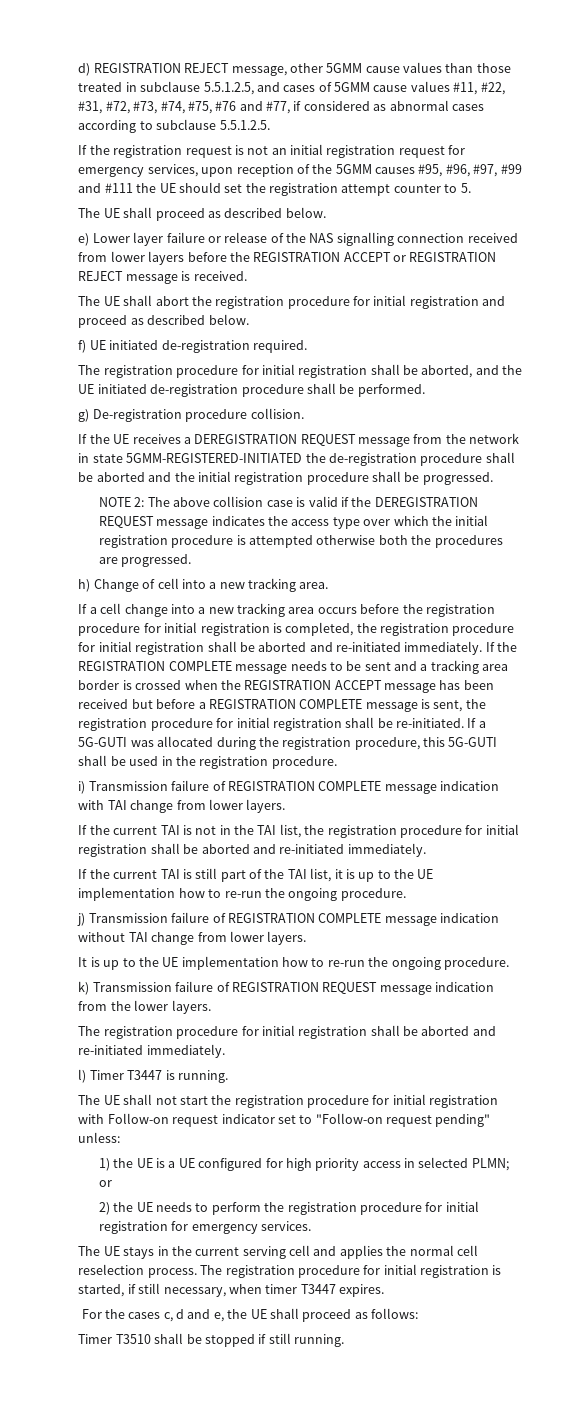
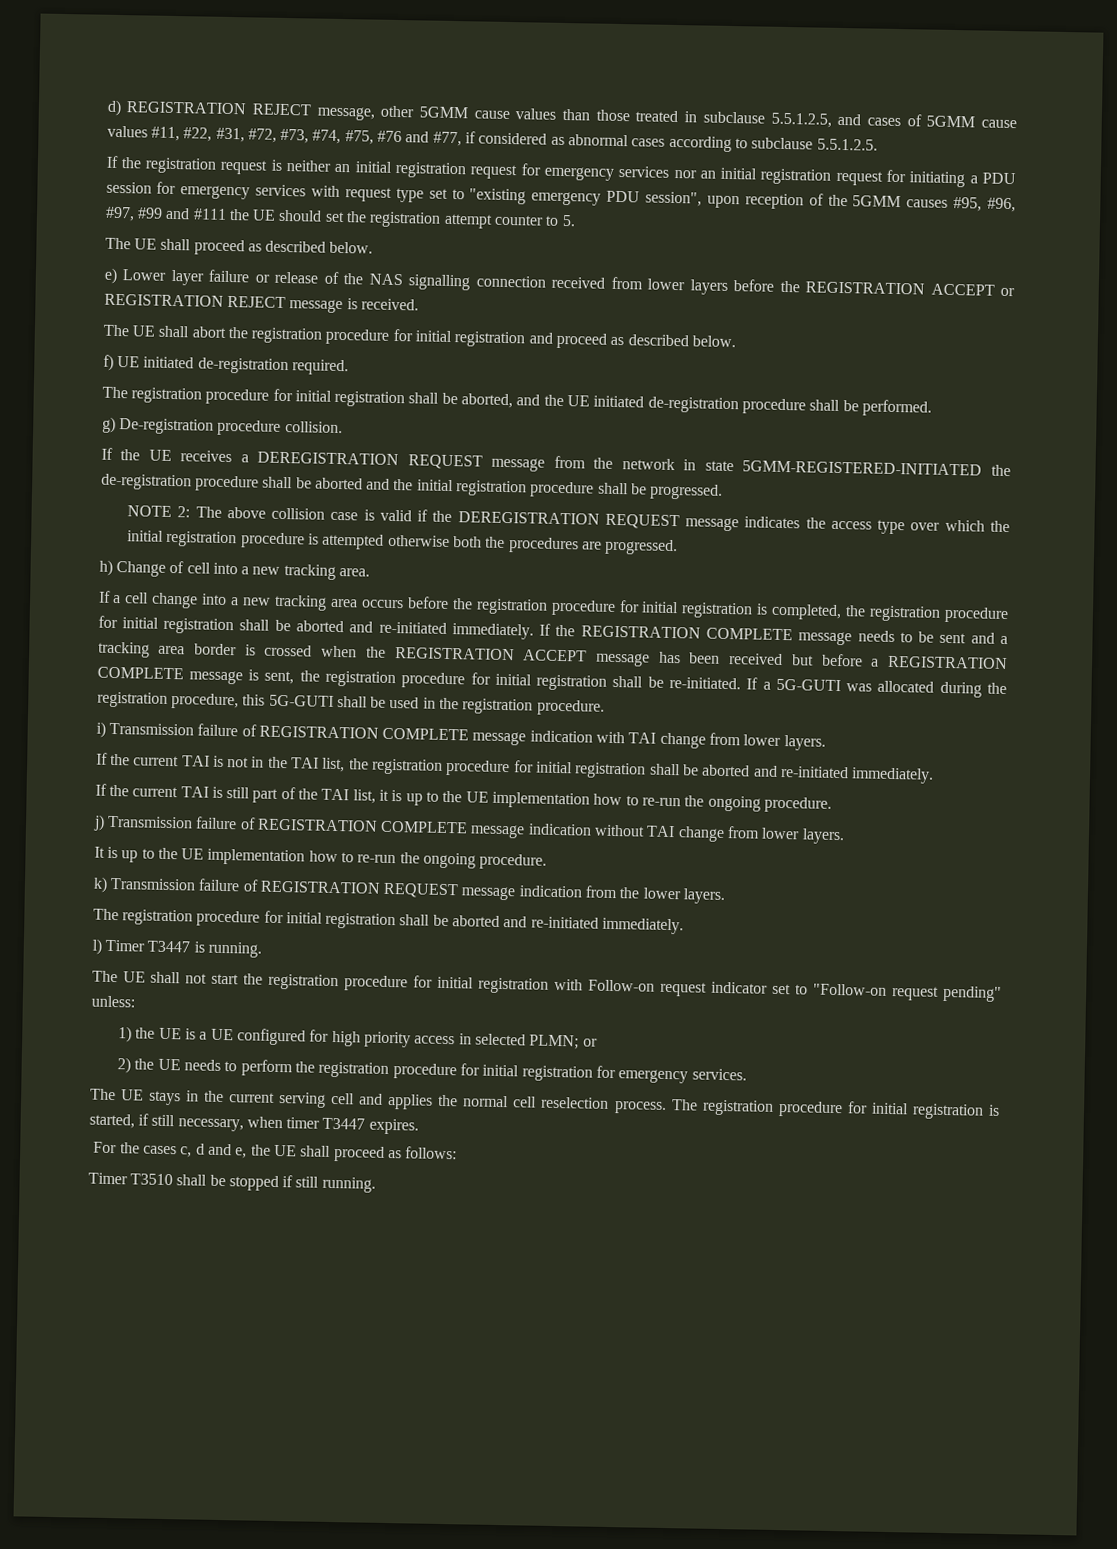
[247,146,269,155] not -> [286,160,332,172] neither
[147,164,198,177] services, -> [618,165,1017,188] [105,181,703,207] services nor an initial registration request for initiating a PDU session for emergency services with request type set to "existing emergency PDU session",

